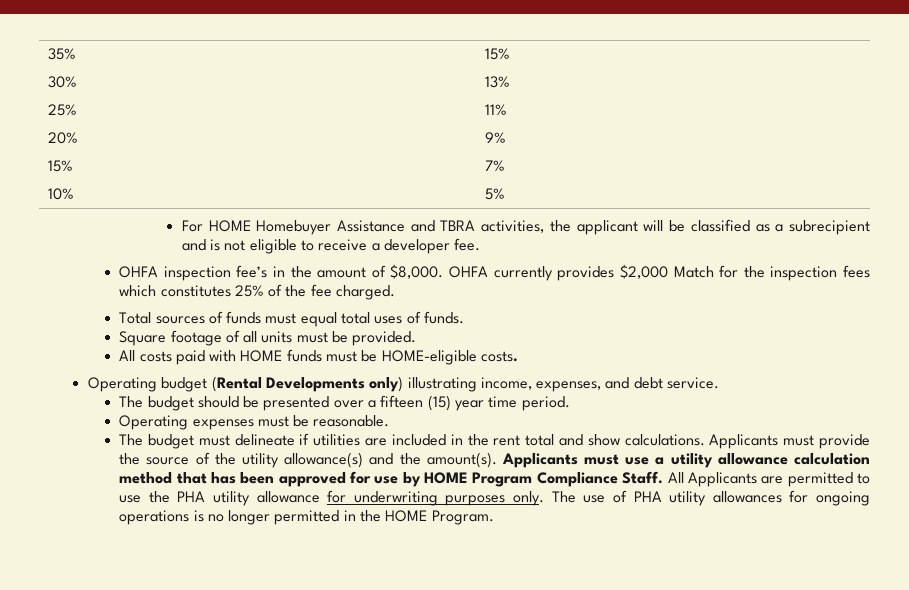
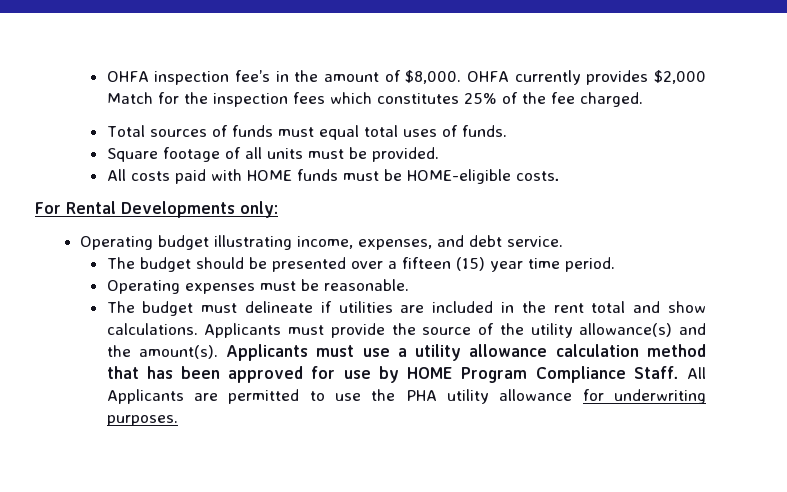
[47,48,76,60] [484,48,510,60] [47,76,77,88] [484,76,510,88] [47,104,77,116] [484,104,507,115] [47,132,78,144] [484,132,506,143] [47,160,73,172] [484,160,505,171] [47,188,74,200] [484,188,505,200] [181,219,870,235] [181,238,481,254] 35% | 15% // 30% | 13% // 25% | 11% // 20% | 9% // 15% | 7% // 10% | 5% // For HOME Homebuyer Assistance and TBRA activities, the applicant will be classified as a subrecipient and is not eligible to receive a developer fee. // -> (106, 76) none
(519, 356) none -> [35,201,278,218] // For Rental Developments only:
[211,376,404,392] (Rental Developments only) -> (210, 242) none
[445,490,871,506] [119,510,494,525] purposes only. The use of PHA utility allowances for ongoing operations is no longer permitted in the HOME Program. -> [106,415,178,426] purposes.

